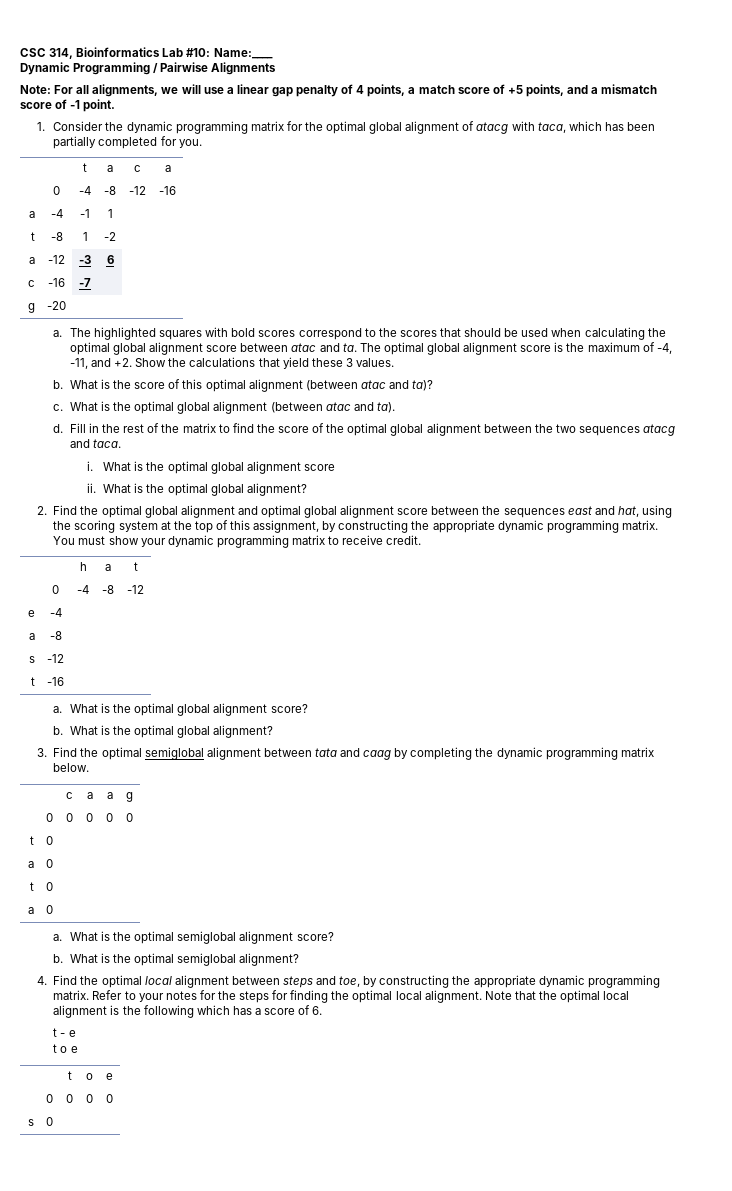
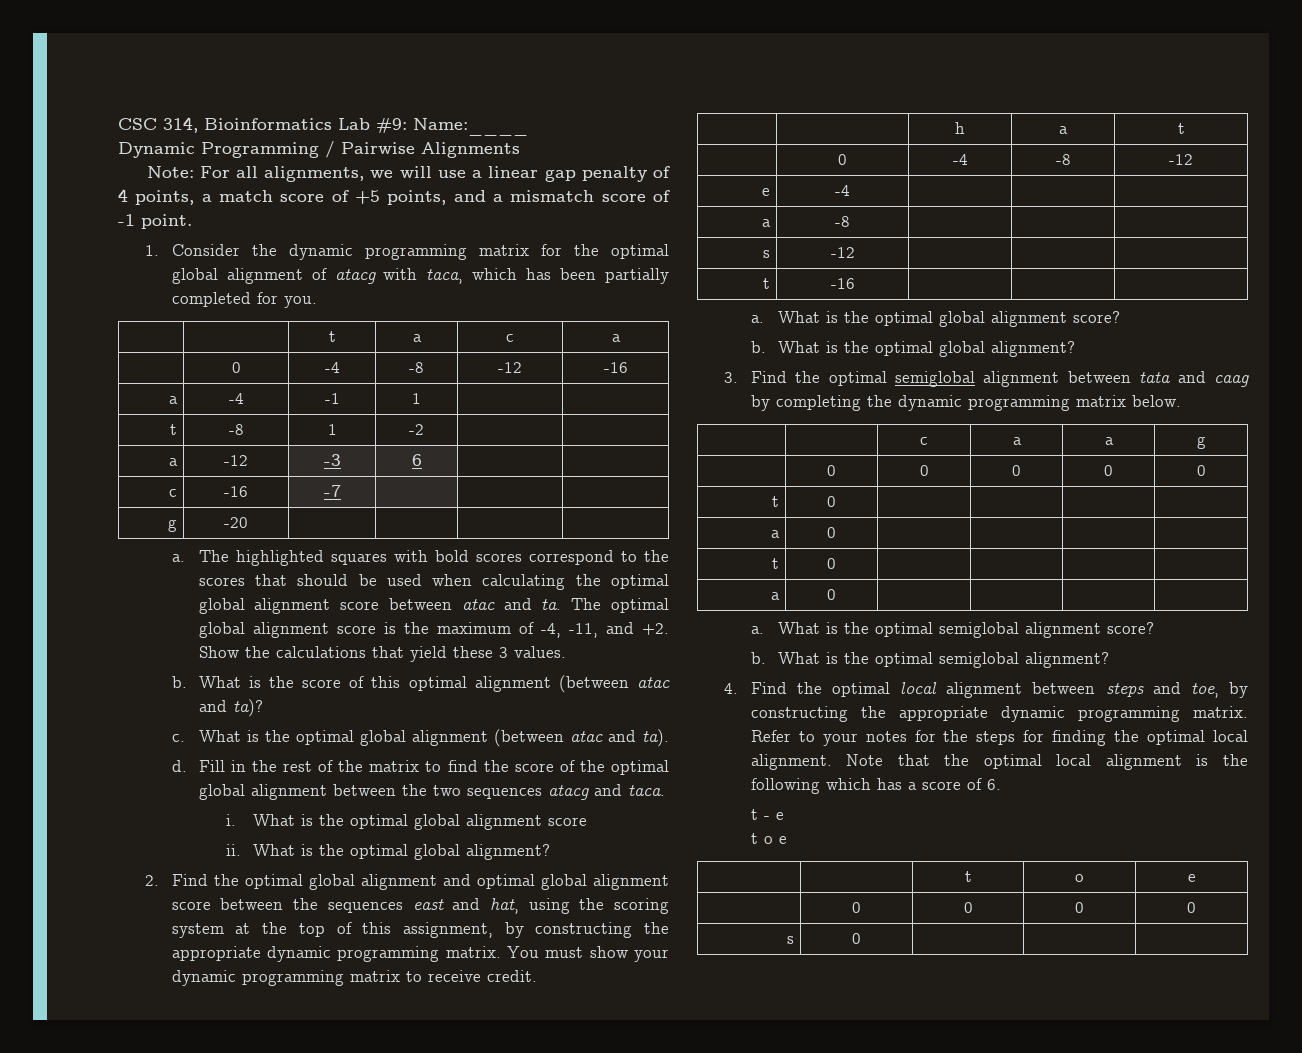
[186,48,211,57] #10: -> [376,117,407,133] #9:

